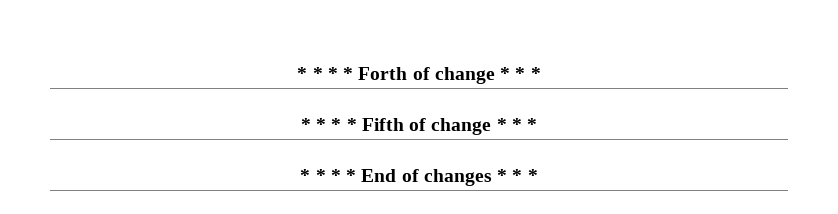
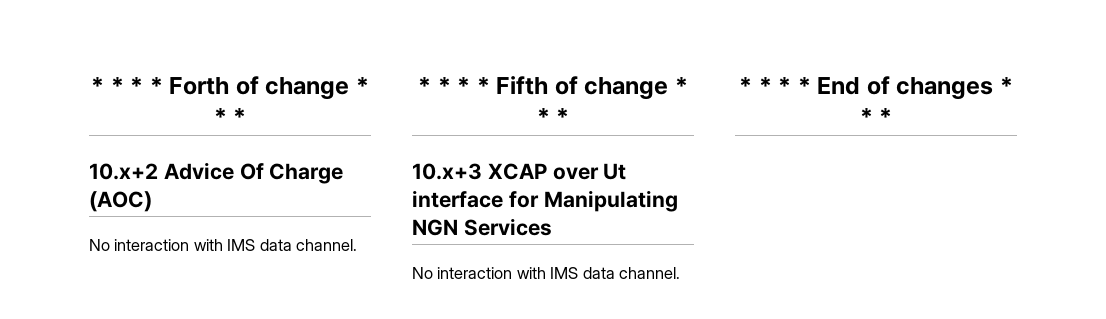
(541, 73) none -> [89,162,344,184] [89,191,152,212] [89,239,358,251] // 10.x+2 Advice Of Charge (AOC) // No interaction with IMS data channel.
(538, 124) none -> [412,163,627,180] [412,190,678,212] [412,218,552,236] [412,267,681,279] // 10.x+3 XCAP over Ut interface for Manipulating NGN Services // No interaction with IMS data channel.

